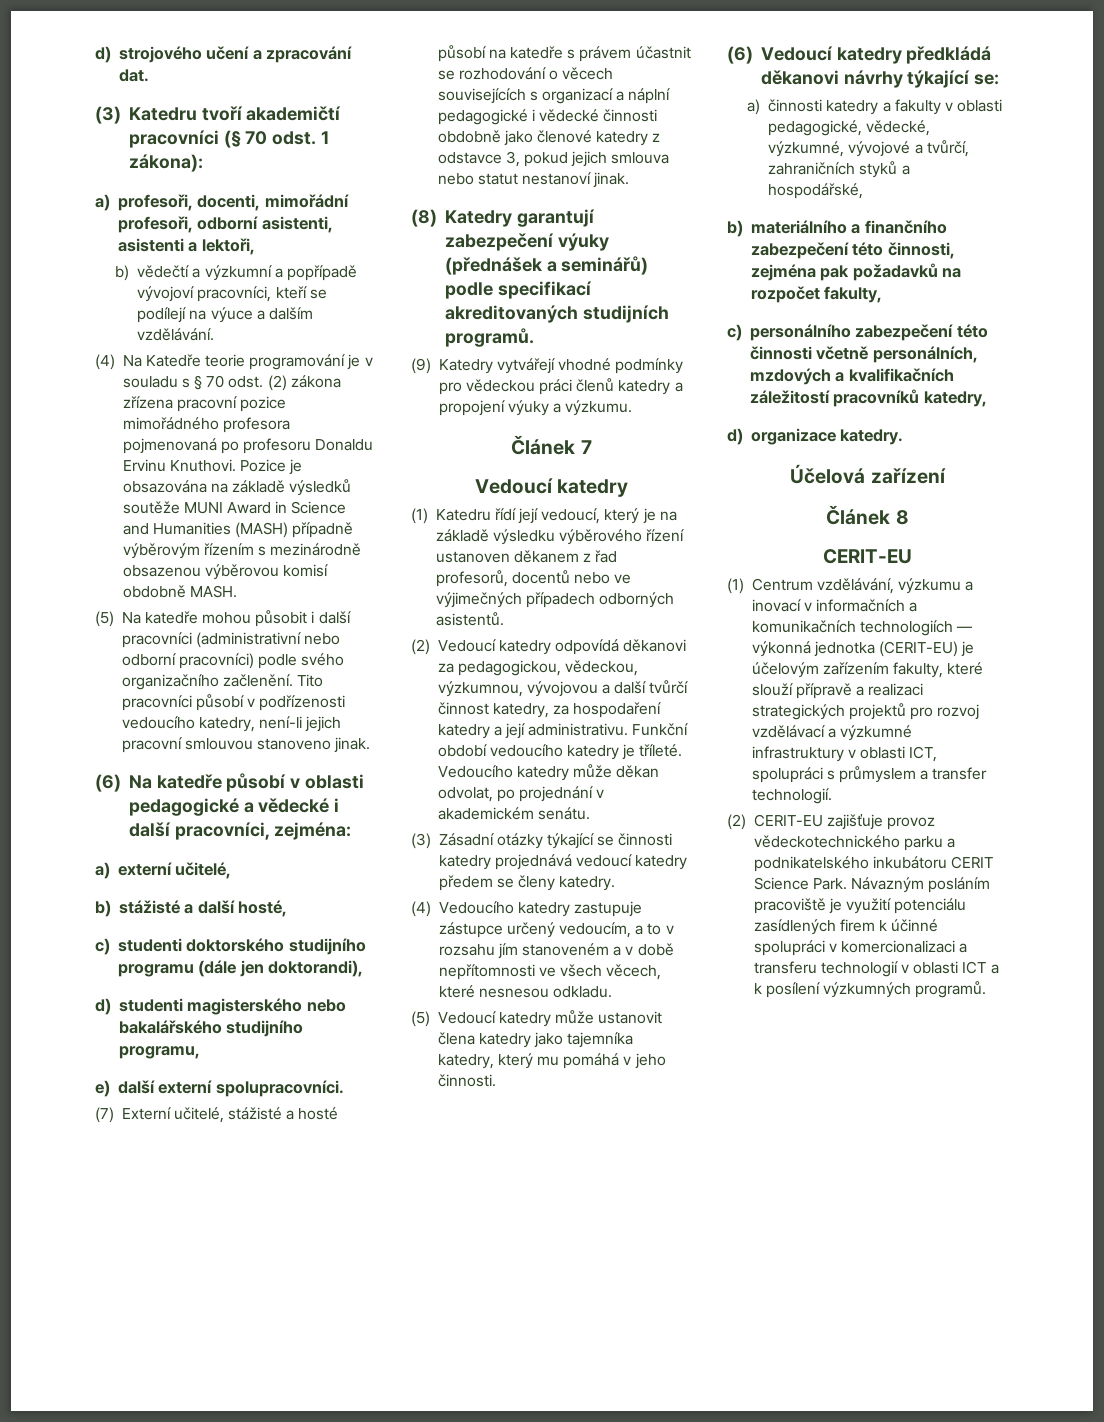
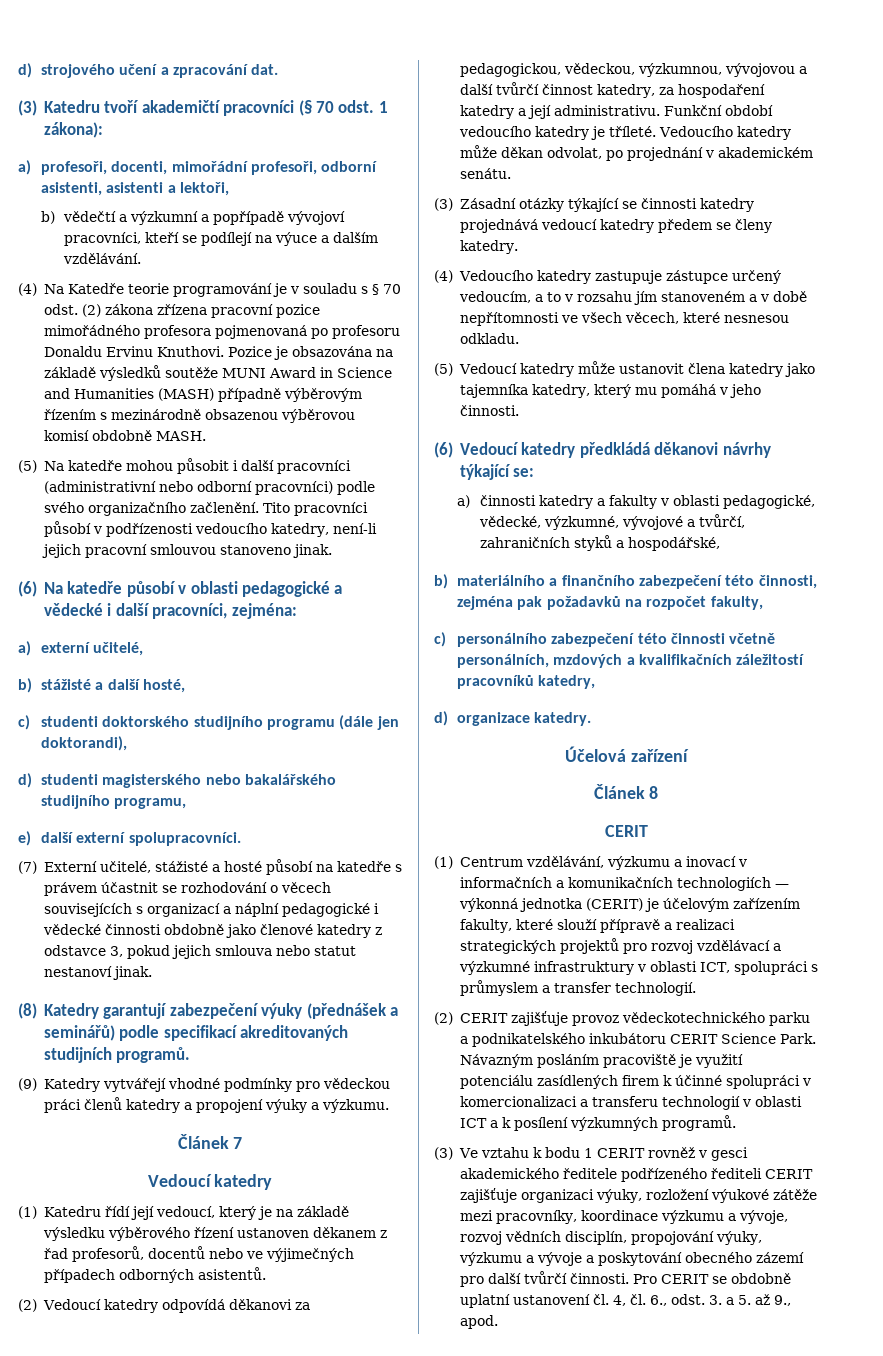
[823,549,912,564] CERIT-EU -> [604,825,648,837] CERIT
[879,641,959,657] (CERIT-EU) -> [585,898,643,911] (CERIT)
[753,814,823,827] CERIT-EU -> [459,1013,508,1023] CERIT
(987, 989) none -> [434,1147,748,1161] [459,1168,813,1182] [459,1188,817,1203] [459,1210,788,1224] [459,1231,762,1245] [458,1252,804,1266] [459,1271,791,1287] [459,1294,791,1308] [459,1315,498,1329] // (3) Ve vztahu k bodu 1 CERIT rovněž v gesci akademického ředitele podřízeného řediteli CERIT zajišťuje organizaci výuky, rozložení výukové zátěže mezi pracovníky, koordinace výzkumu a vývoje, rozvoj vědních disciplín, propojování výuky, výzkumu a vývoje a poskytování obecného zázemí pro další tvůrčí činnosti. Pro CERIT se obdobně uplatní ustanovení čl. 4, čl. 6., odst. 3. a 5. až 9., apod.

